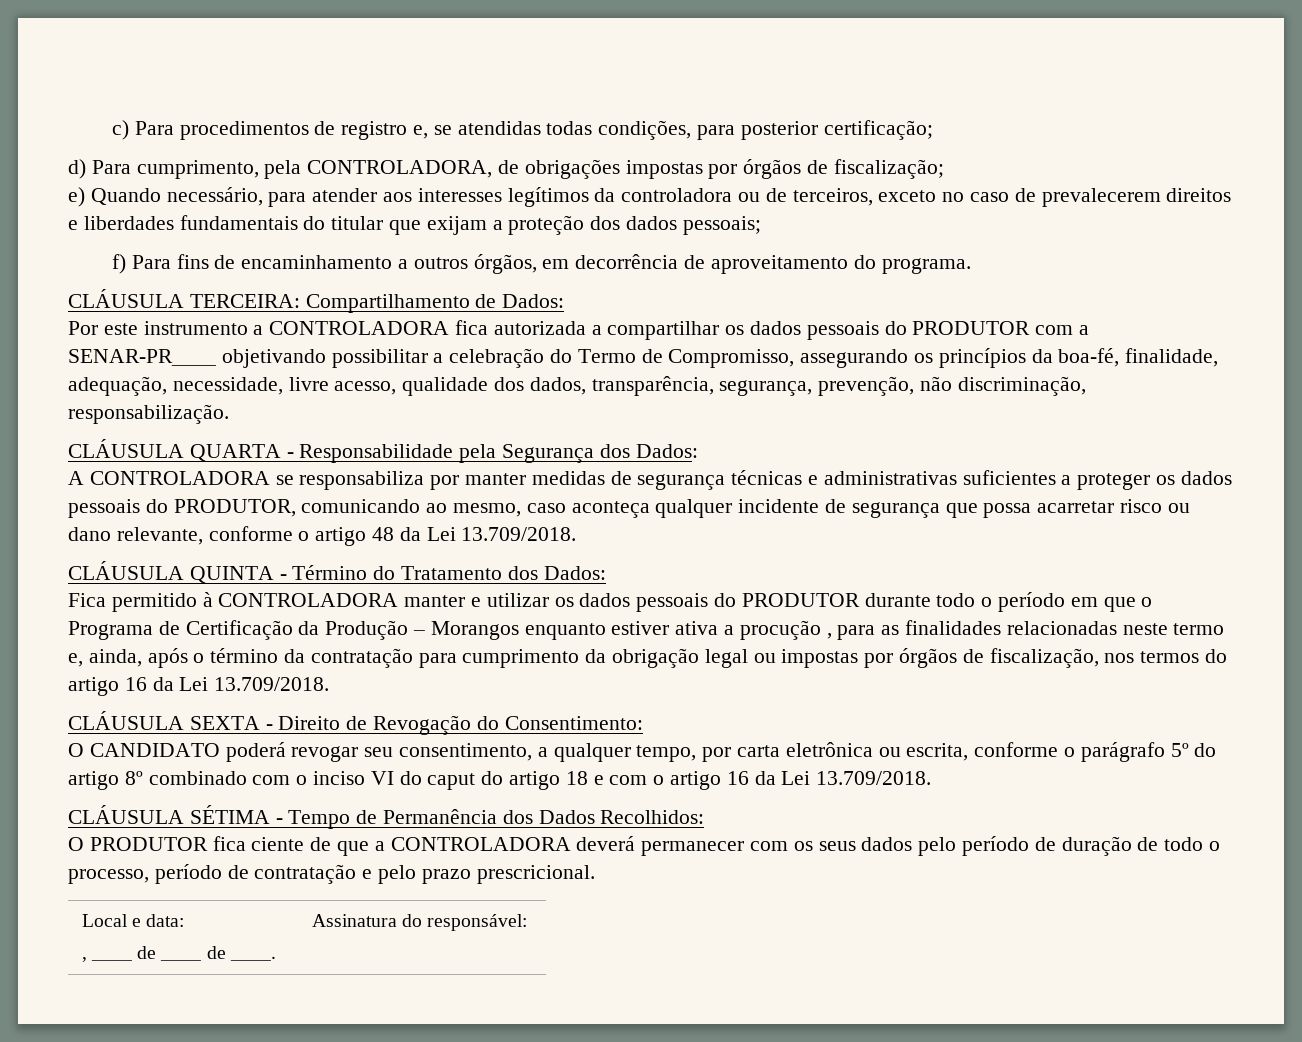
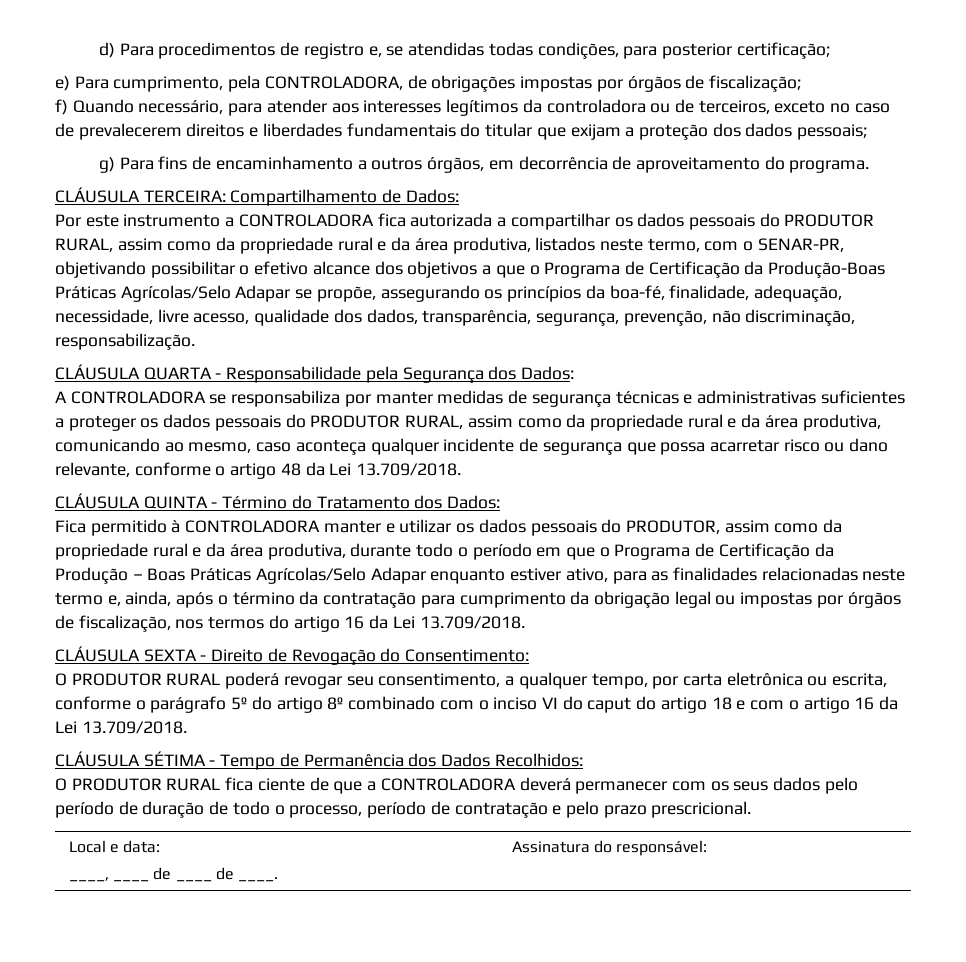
[112,120,130,140] c) -> [98,42,115,58] d)
[68,159,86,179] d) -> [55,76,70,91] e)
[68,187,85,207] e) -> [55,99,68,115] f)
[112,254,127,274] f) -> [98,157,115,173] g)
[1035,325,1090,335] [68,348,795,368] com a SENAR-PR____ objetivando possibilitar a celebração do Termo de Compromisso, -> [55,237,844,254] [55,261,886,278] [55,285,376,302] RURAL, assim como da propriedade rural e da área produtiva, listados neste termo, com o SENAR-PR, objetivando possibilitar o efetivo alcance dos objetivos a que o Programa de Certificação da Produção-Boas Práticas Agrícolas/Selo Adapar se propõe,
[173,499,296,517] PRODUTOR, -> [310,414,881,431] PRODUTOR RURAL, assim como da propriedade rural e da área produtiva,
[741,593,860,607] PRODUTOR -> [625,519,843,534] [55,543,346,560] PRODUTOR, assim como da propriedade rural e da área produtiva,
[430,620,832,640] Morangos enquanto estiver ativa a procução , -> [147,567,608,584] Boas Práticas Agrícolas/Selo Adapar enquanto estiver ativo,
[89,743,220,757] CANDIDATO -> [71,673,221,686] PRODUTOR RURAL
(208, 844) none -> [166,778,221,791] RURAL
[81,957,87,962] , -> [68,877,109,882] ____,

